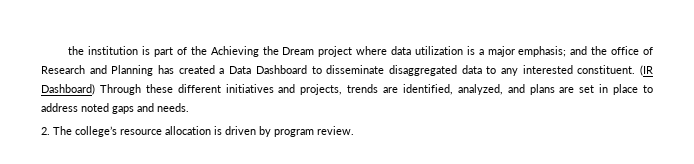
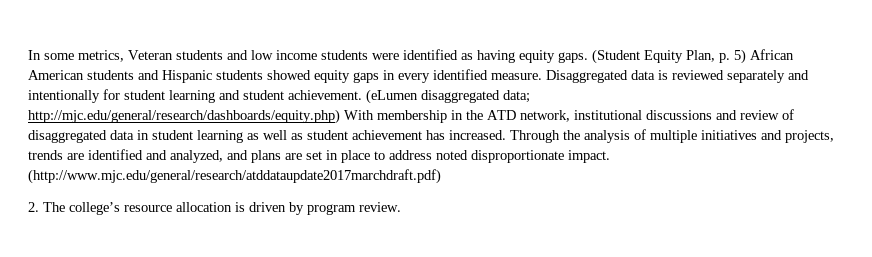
[68,46,654,57] [41,65,653,76] [41,84,221,95] the institution is part of the Achieving the Dream project where data utilization is a major emphasis; and the office of Research and Planning has created a Data Dashboard to disseminate disaggregated data to any interested constituent. (IR Dashboard) Through these different -> [28,49,794,64] [28,69,809,83] [28,89,530,104] [28,109,794,124] [28,129,697,143] In some metrics, Veteran students and low income students were identified as having equity gaps. (Student Equity Plan, p. 5) African American students and Hispanic students showed equity gaps in every identified measure. Disaggregated data is reviewed separately and intentionally for student learning and student achievement. (eLumen disaggregated data; http://mjc.edu/general/research/dashboards/equity.php) With membership in the ATD network, institutional discussions and review of disaggregated data in student learning as well as student achievement has increased. Through the analysis of multiple
[402,84,453,95] identified, -> [88,149,167,160] identified and
[112,103,189,114] gaps and needs. -> [471,150,610,163] [28,169,441,184] disproportionate impact. (http://www.mjc.edu/general/research/atddataupdate2017marchdraft.pdf)

